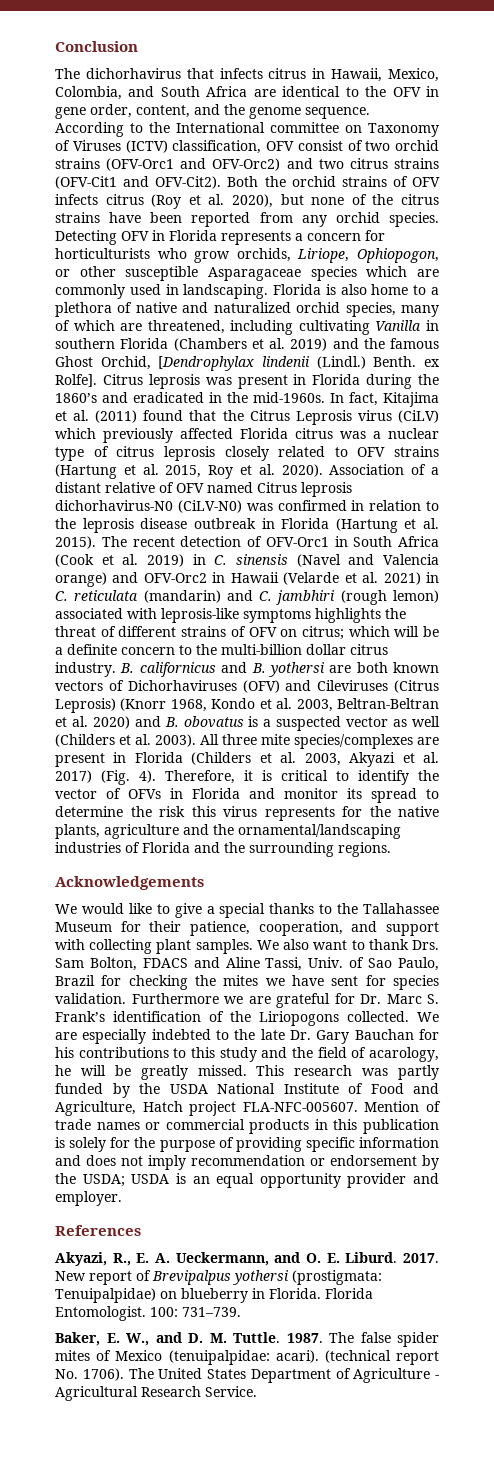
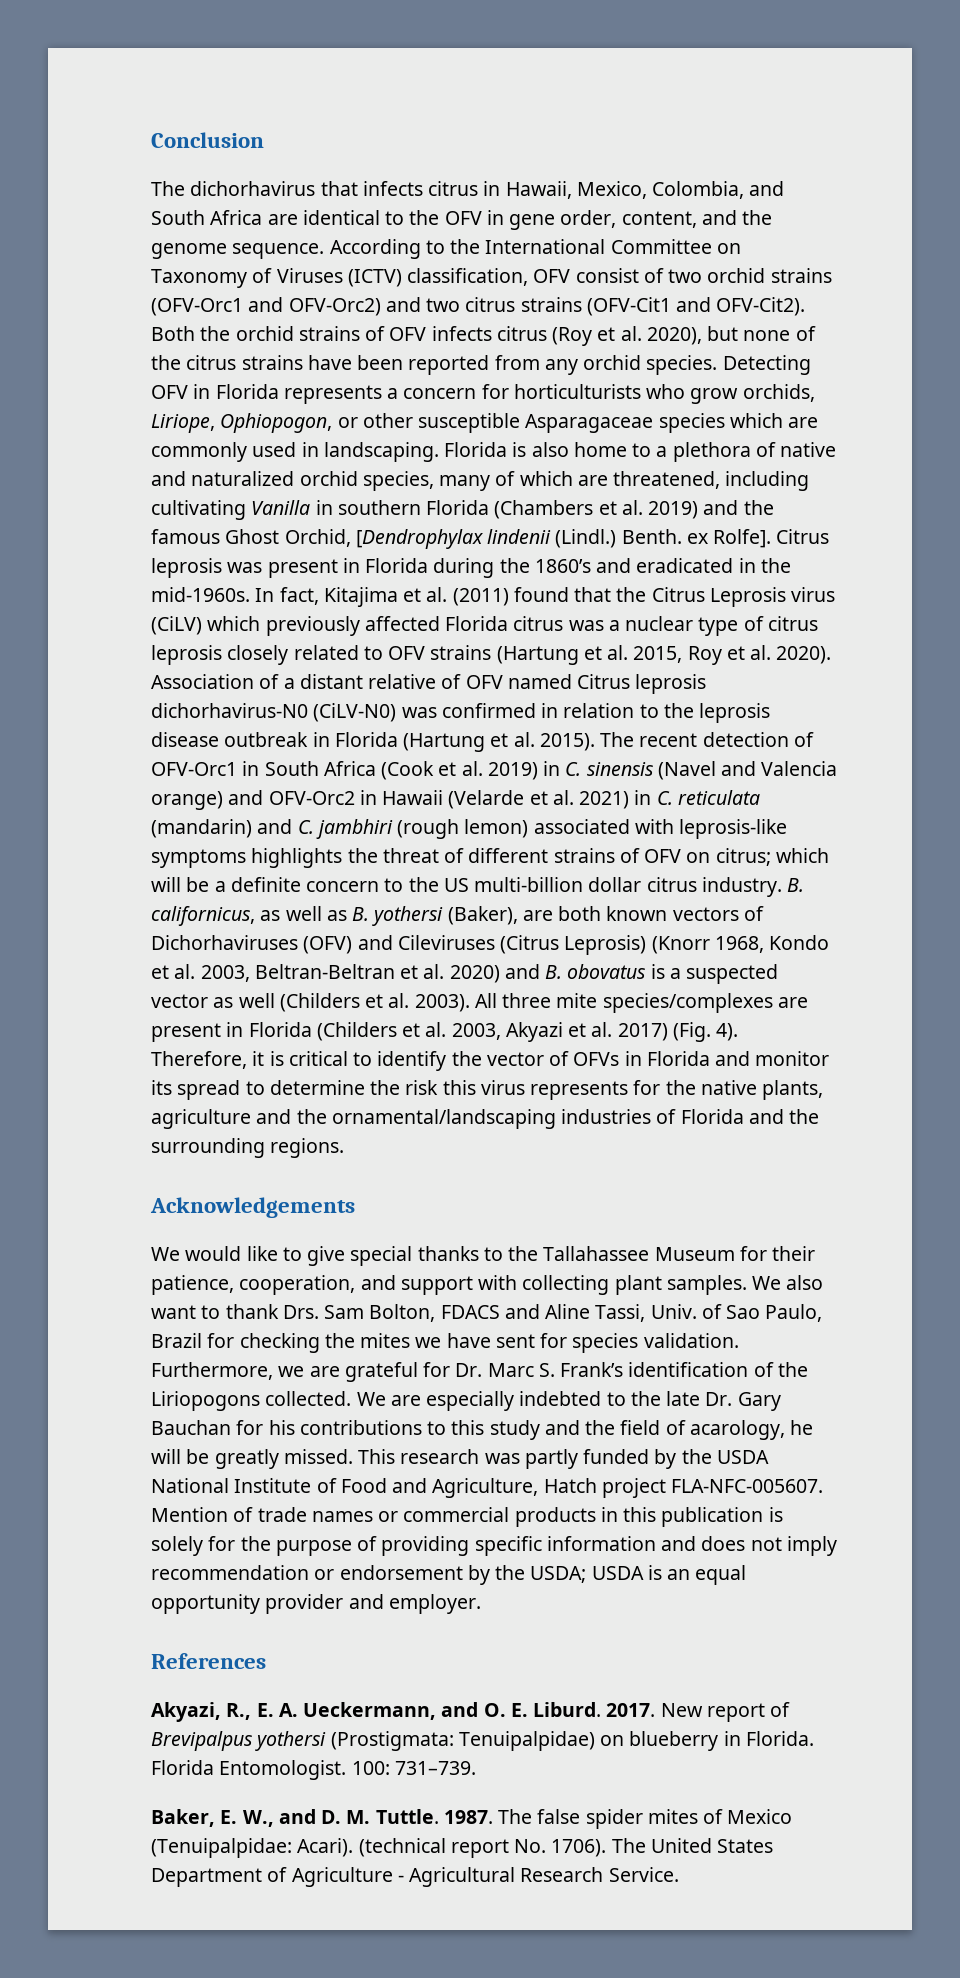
[270,122,339,133] committee -> [610,239,712,254] Committee
(217, 649) none -> [443,878,469,892] US
[139,662,248,677] californicus and -> [151,906,347,926] californicus, as well as
(325, 669) none -> [447,906,518,925] (Baker),
[206,906,215,914] a -> (346, 1256) none
[131,993,219,1004] Furthermore -> [151,1362,273,1380] Furthermore,
[292,1270,382,1285] (prostigmata: -> [330,1731,454,1751] (Prostigmata:
[168,1350,319,1365] (tenuipalpidae: acari). -> [151,1838,354,1858] (Tenuipalpidae: Acari).

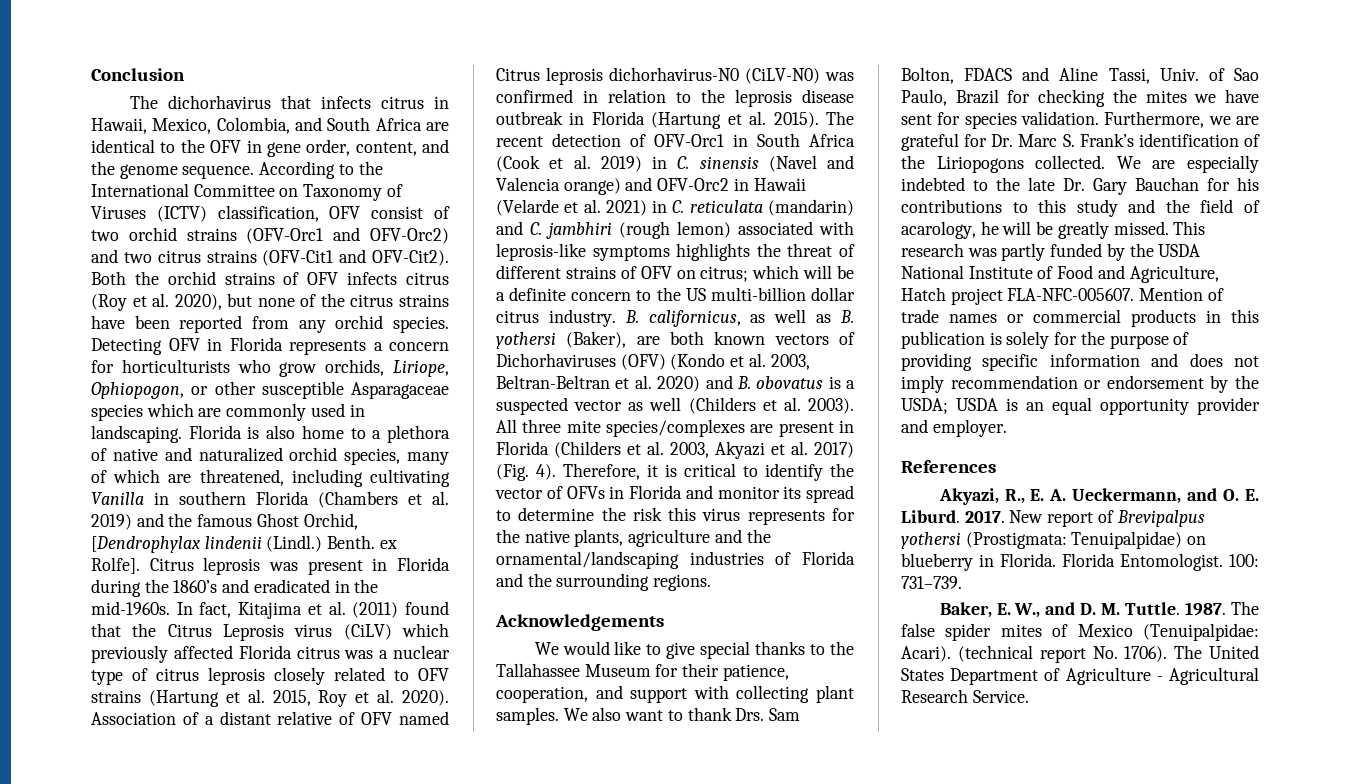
[357,935,830,955] and Cileviruses (Citrus Leprosis) (Knorr 1968, Kondo -> [670,353,726,370] (Kondo

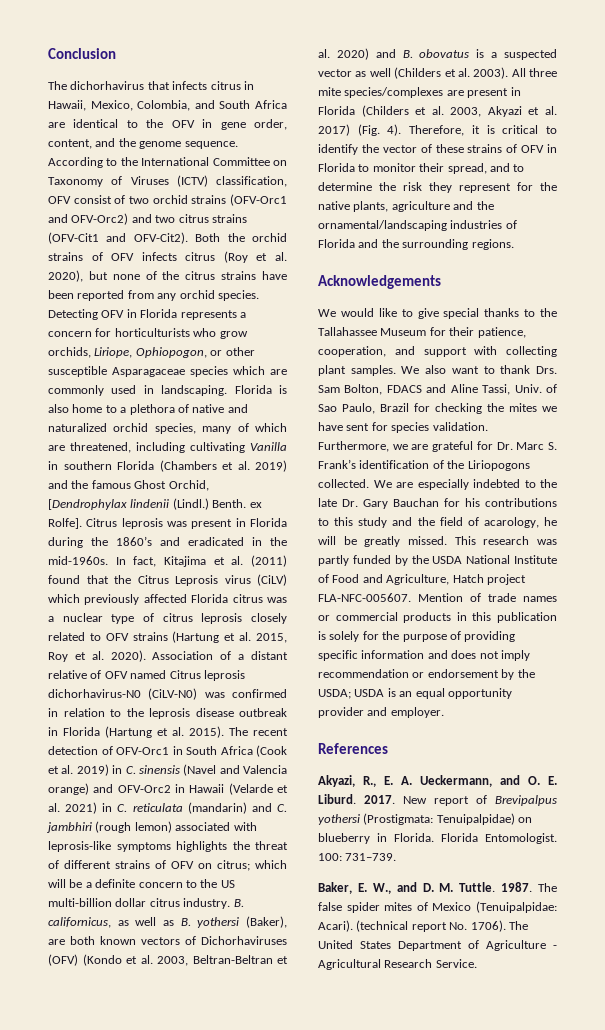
[566,485,854,503] OFVs in Florida and monitor its spread -> [435,144,557,153] [318,163,510,174] these strains of OFV in Florida to monitor their spread, and
[668,507,825,525] this virus represents -> [429,182,511,193] they represent

